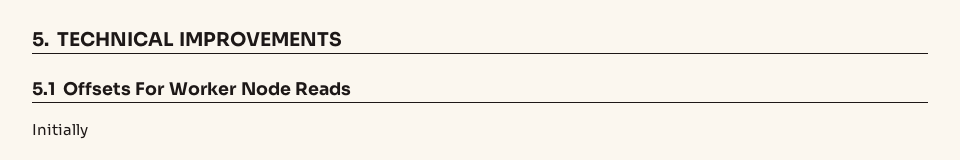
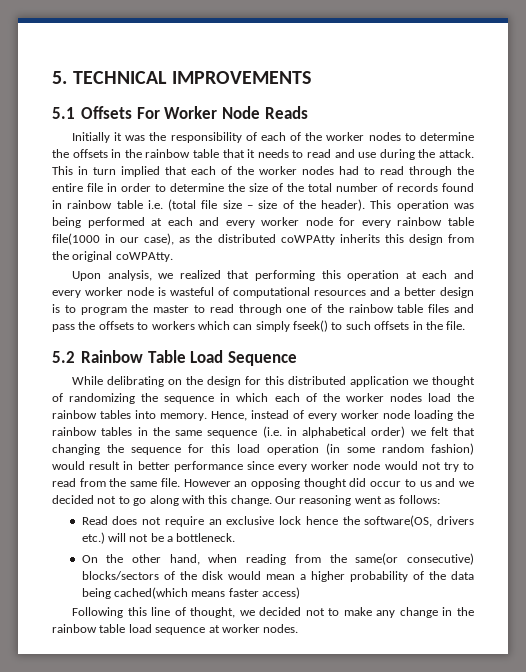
(88, 131) none -> [114,132,475,143] [52,149,475,160] [52,166,474,177] [52,183,474,192] [52,199,474,211] [52,217,474,228] [52,233,474,245] [52,251,173,262] [71,270,474,281] [52,287,474,298] [52,304,474,315] [52,320,466,332] [52,350,298,366] [71,376,476,387] [52,393,474,404] [52,410,474,421] [52,426,475,438] [52,443,474,455] [52,461,475,472] [52,478,475,489] [52,495,440,506] [81,515,475,527] [81,532,236,544] [81,553,474,565] [81,571,475,582] [81,587,301,599] [71,607,474,618] [52,624,299,635] it was the responsibility of each of the worker nodes to determine the offsets in the rainbow table that it needs to read and use during the attack. This in turn implied that each of the worker nodes had to read through the entire file in order to determine the size of the total number of records found in rainbow table i.e. (total file size – size of the header). This operation was being performed at each and every worker node for every rainbow table file(1000 in our case), as the distributed coWPAtty inherits this design from the original coWPAtty. // Upon analysis, we realized that performing this operation at each and every worker node is wasteful of computational resources and a better design is to program the master to read through one of the rainbow table files and pass the offsets to workers which can simply fseek() to such offsets in the file. // 5.2 Rainbow Table Load Sequence // While delibrating on the design for this distributed application we thought of randomizing the sequence in which each of the worker nodes load the rainbow tables into memory. Hence, instead of every worker node loading the rainbow tables in the same sequence (i.e. in alphabetical order) we felt that changing the sequence for this load operation (in some random fashion) would result in better performance since every worker node would not try to read from the same file. However an opposing thought did occur to us and we decided not to go along with this change. Our reasoning went as follows: // Read does not require an exclusive lock hence the software(OS, drivers etc.) will not be a bottleneck. // On the other hand, when reading from the same(or consecutive) blocks/sectors of the disk would mean a higher probability of the data being cached(which means faster access) // Following this line of thought, we decided not to make any change in the rainbow table load sequence at worker nodes.

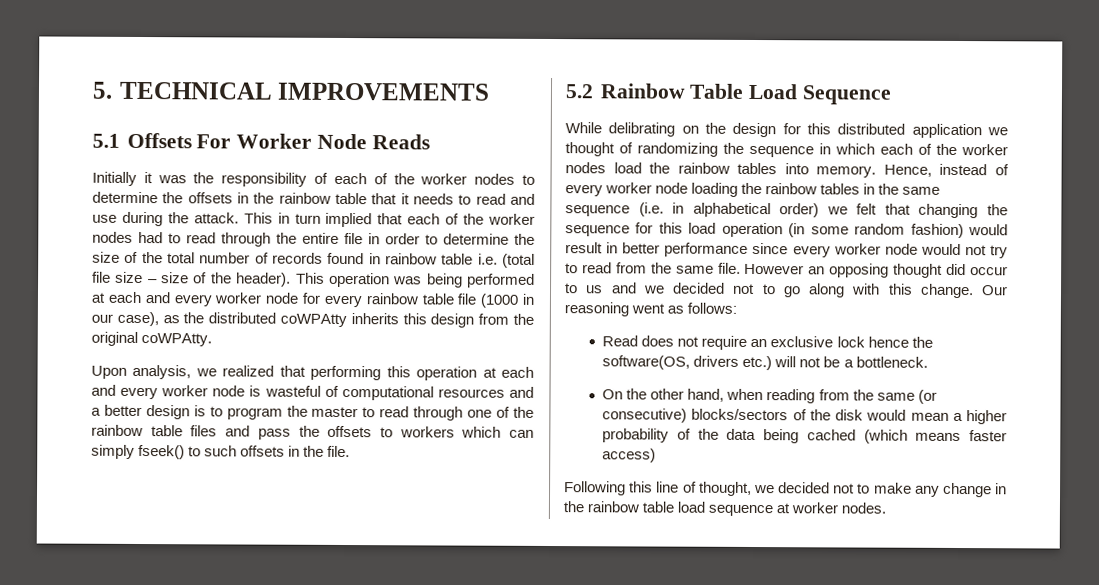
[52,233,100,245] file(1000 -> [457,293,519,308] file (1000
[355,553,399,565] same(or -> [876,389,937,404] same (or
[113,587,188,599] cached(which -> [806,429,908,444] cached (which

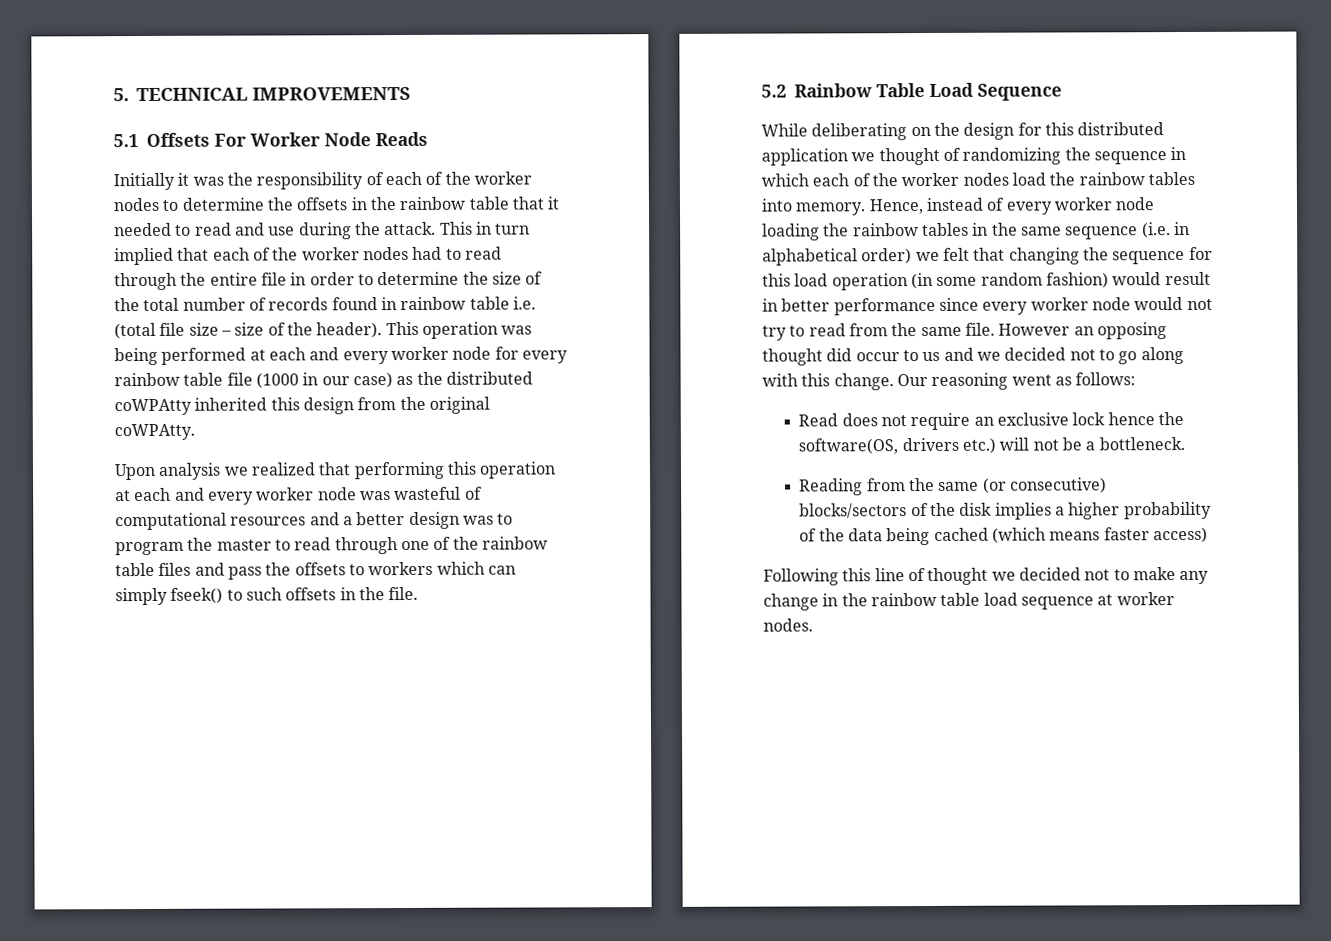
[413,193,454,205] needs -> [114,222,172,237] needed
[116,311,159,327] case), -> [352,372,393,389] case)
[350,313,399,325] inherits -> [194,397,268,411] inherited
[132,364,192,380] analysis, -> [158,462,222,480] analysis
[249,385,262,397] is -> [359,491,391,501] was
[193,405,206,417] is -> [462,515,494,525] was
[608,122,676,137] delibrating -> [811,123,908,141] deliberating
[602,388,816,404] On the other hand, when reading -> [799,478,864,496] Reading
[866,409,949,421] would mean -> [994,502,1052,520] implies
[698,481,752,496] thought, -> [927,567,989,585] thought

